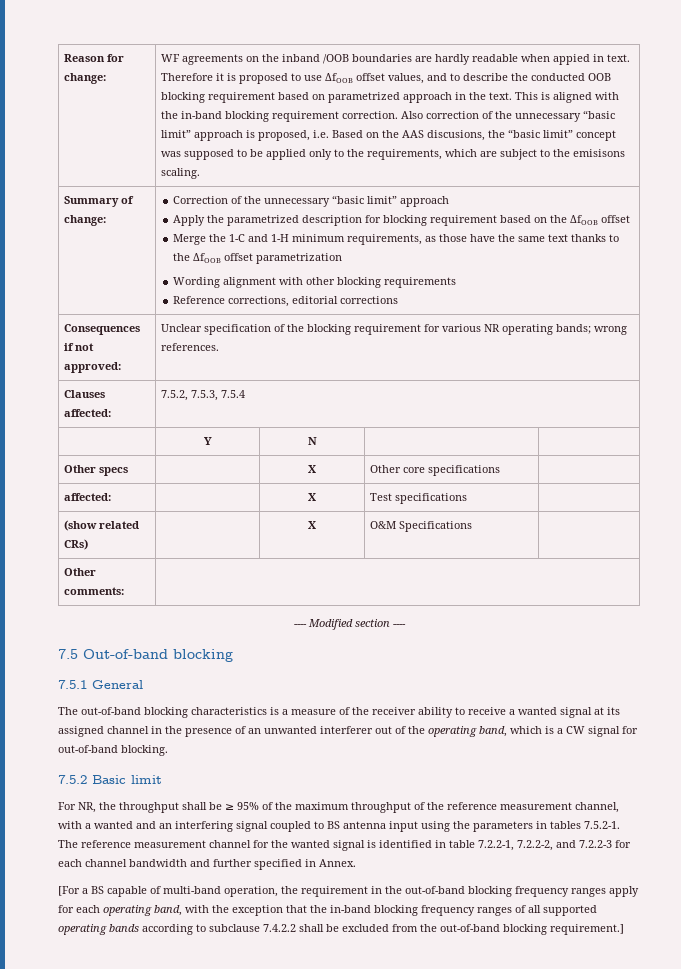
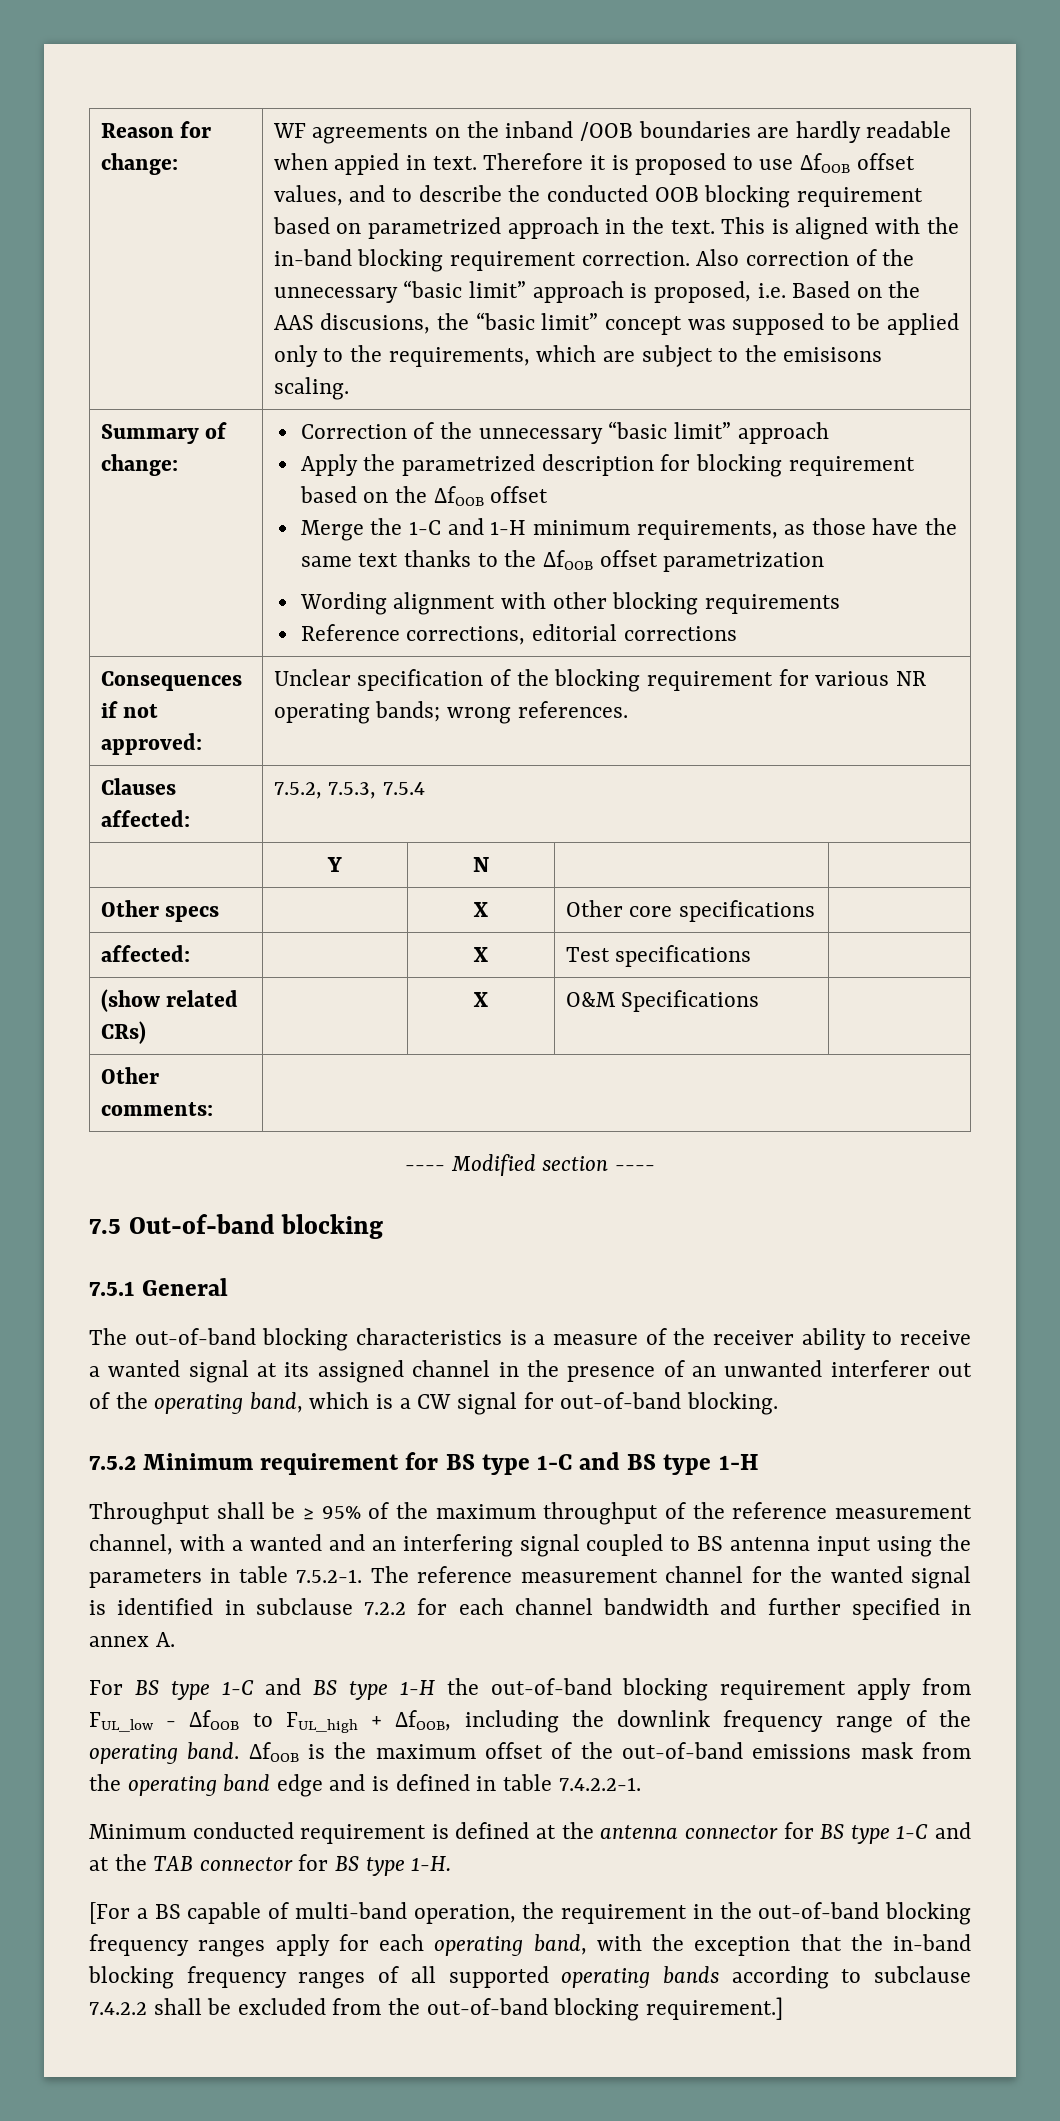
[92,775,162,784] [58,802,179,813] Basic limit // For NR, the throughput -> [143,1452,759,1475] [89,1502,210,1525] Minimum requirement for BS type 1-C and BS type 1-H // Throughput
[550,821,581,829] tables -> [238,1566,288,1583] table
[449,840,612,851] table 7.2.2-1, 7.2.2-2, and 7.2.2-3 -> [255,1598,406,1615] subclause 7.2.2
[319,859,356,867] Annex. -> [89,1632,175,1647] [89,1678,971,1701] [89,1710,972,1733] [89,1742,972,1764] [89,1774,641,1797] [89,1822,972,1844] [89,1854,452,1876] annex A. // For BS type 1-C and BS type 1-H the out-of-band blocking requirement apply from FUL_low - ΔfOOB to FUL_high + ΔfOOB, including the downlink frequency range of the operating band. ΔfOOB is the maximum offset of the out-of-band emissions mask from the operating band edge and is defined in table 7.4.2.2-1. // Minimum conducted requirement is defined at the antenna connector for BS type 1-C and at the TAB connector for BS type 1-H.

